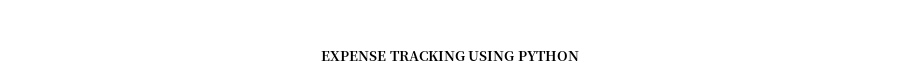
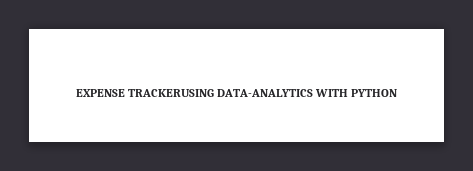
[389,51,516,61] TRACKING USING -> [127,89,349,97] TRACKERUSING DATA-ANALYTICS WITH

